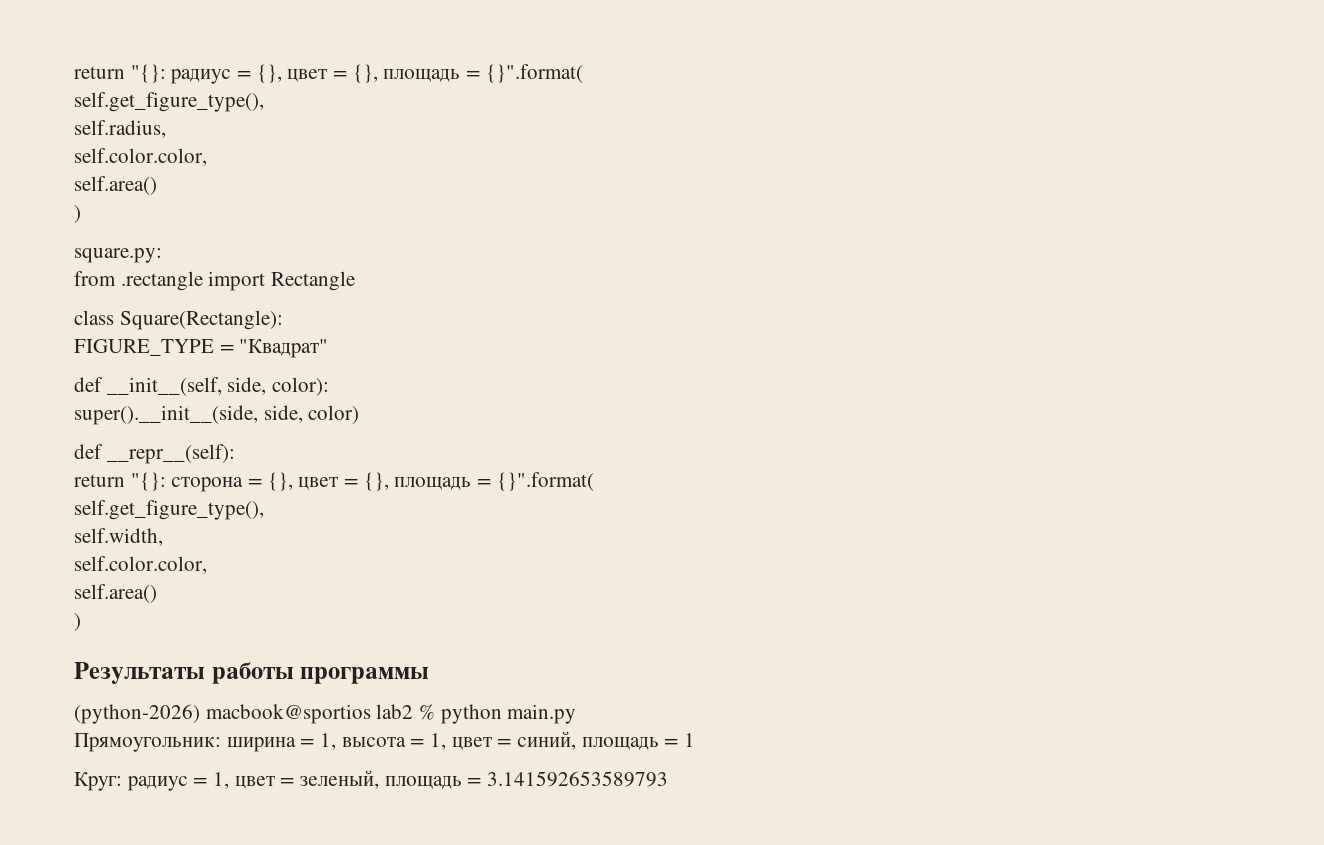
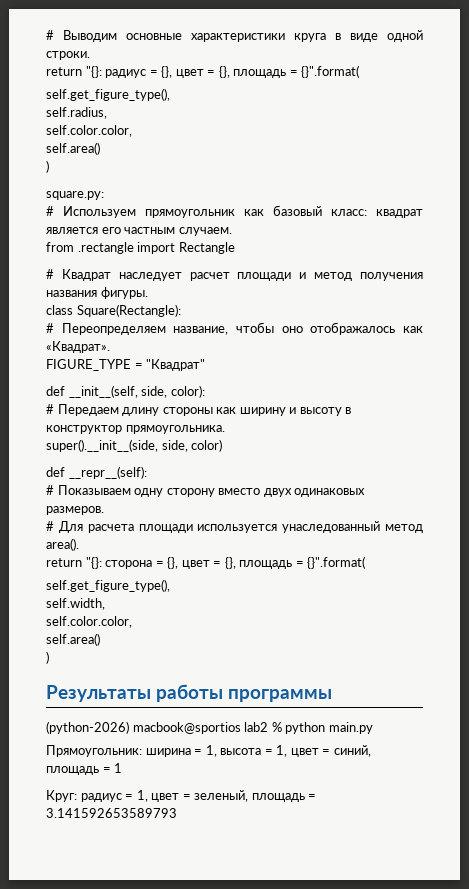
(74, 72) none -> [46,30,423,42] [46,51,90,60] # Выводим основные характеристики круга в виде одной строки. //
[74,271,356,291] [74,310,283,330] from .rectangle import Rectangle // class Square(Rectangle): -> [46,205,423,218] [46,227,232,236] [46,242,235,254] [46,269,423,281] [46,287,148,299] [46,304,181,317] [46,322,423,335] [46,341,110,353] # Используем прямоугольник как базовый класс: квадрат является его частным случаем. // from .rectangle import Rectangle // # Квадрат наследует расчет площади и метод получения названия фигуры. // class Square(Rectangle): // # Переопределяем название, чтобы оно отображалось как «Квадрат».
(330, 386) none -> [46,404,352,416] [46,425,225,434] // # Передаем длину стороны как ширину и высоту в конструктор прямоугольника.
(235, 454) none -> [46,485,366,497] [46,506,104,515] [46,521,423,533] [46,538,79,551] // # Показываем одну сторону вместо двух одинаковых размеров. // # Для расчета площади используется унаследованный метод area().

